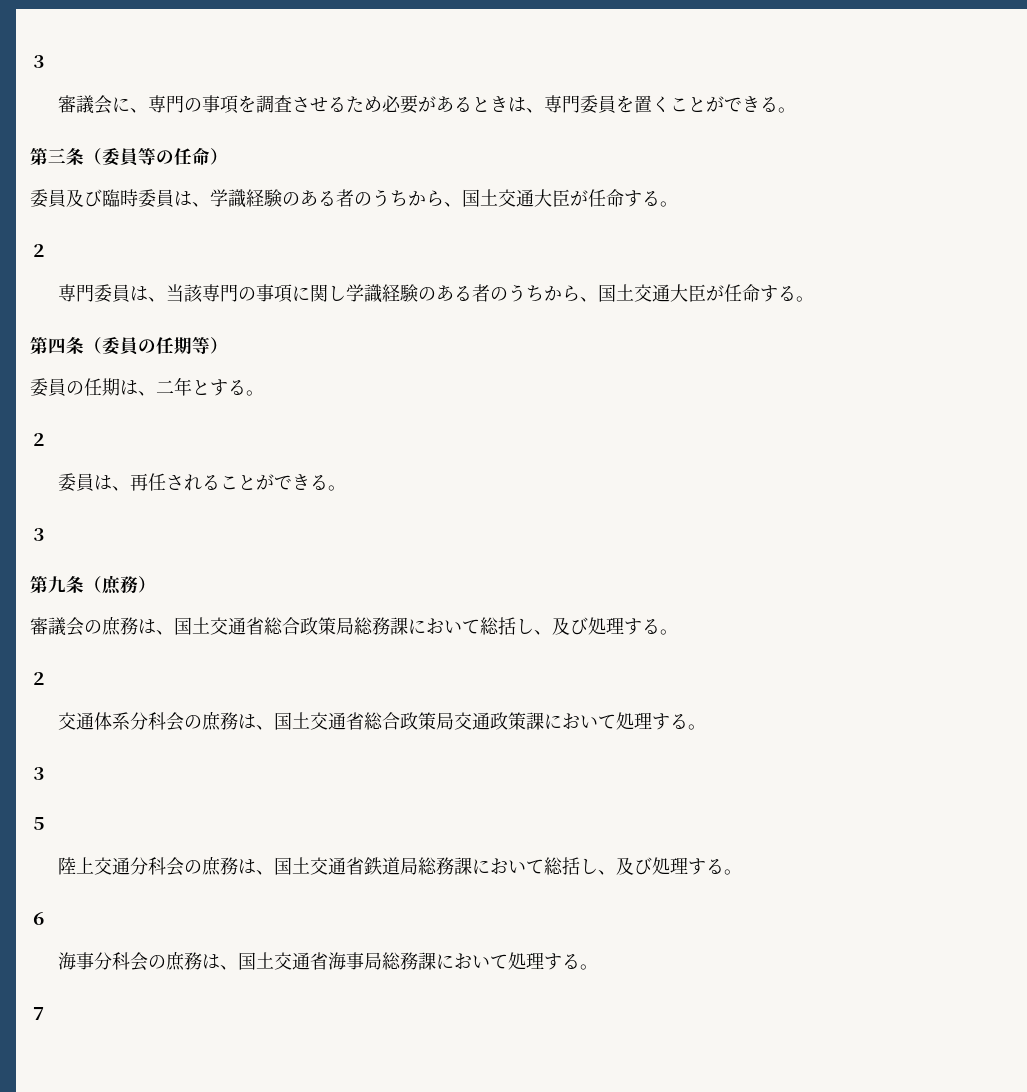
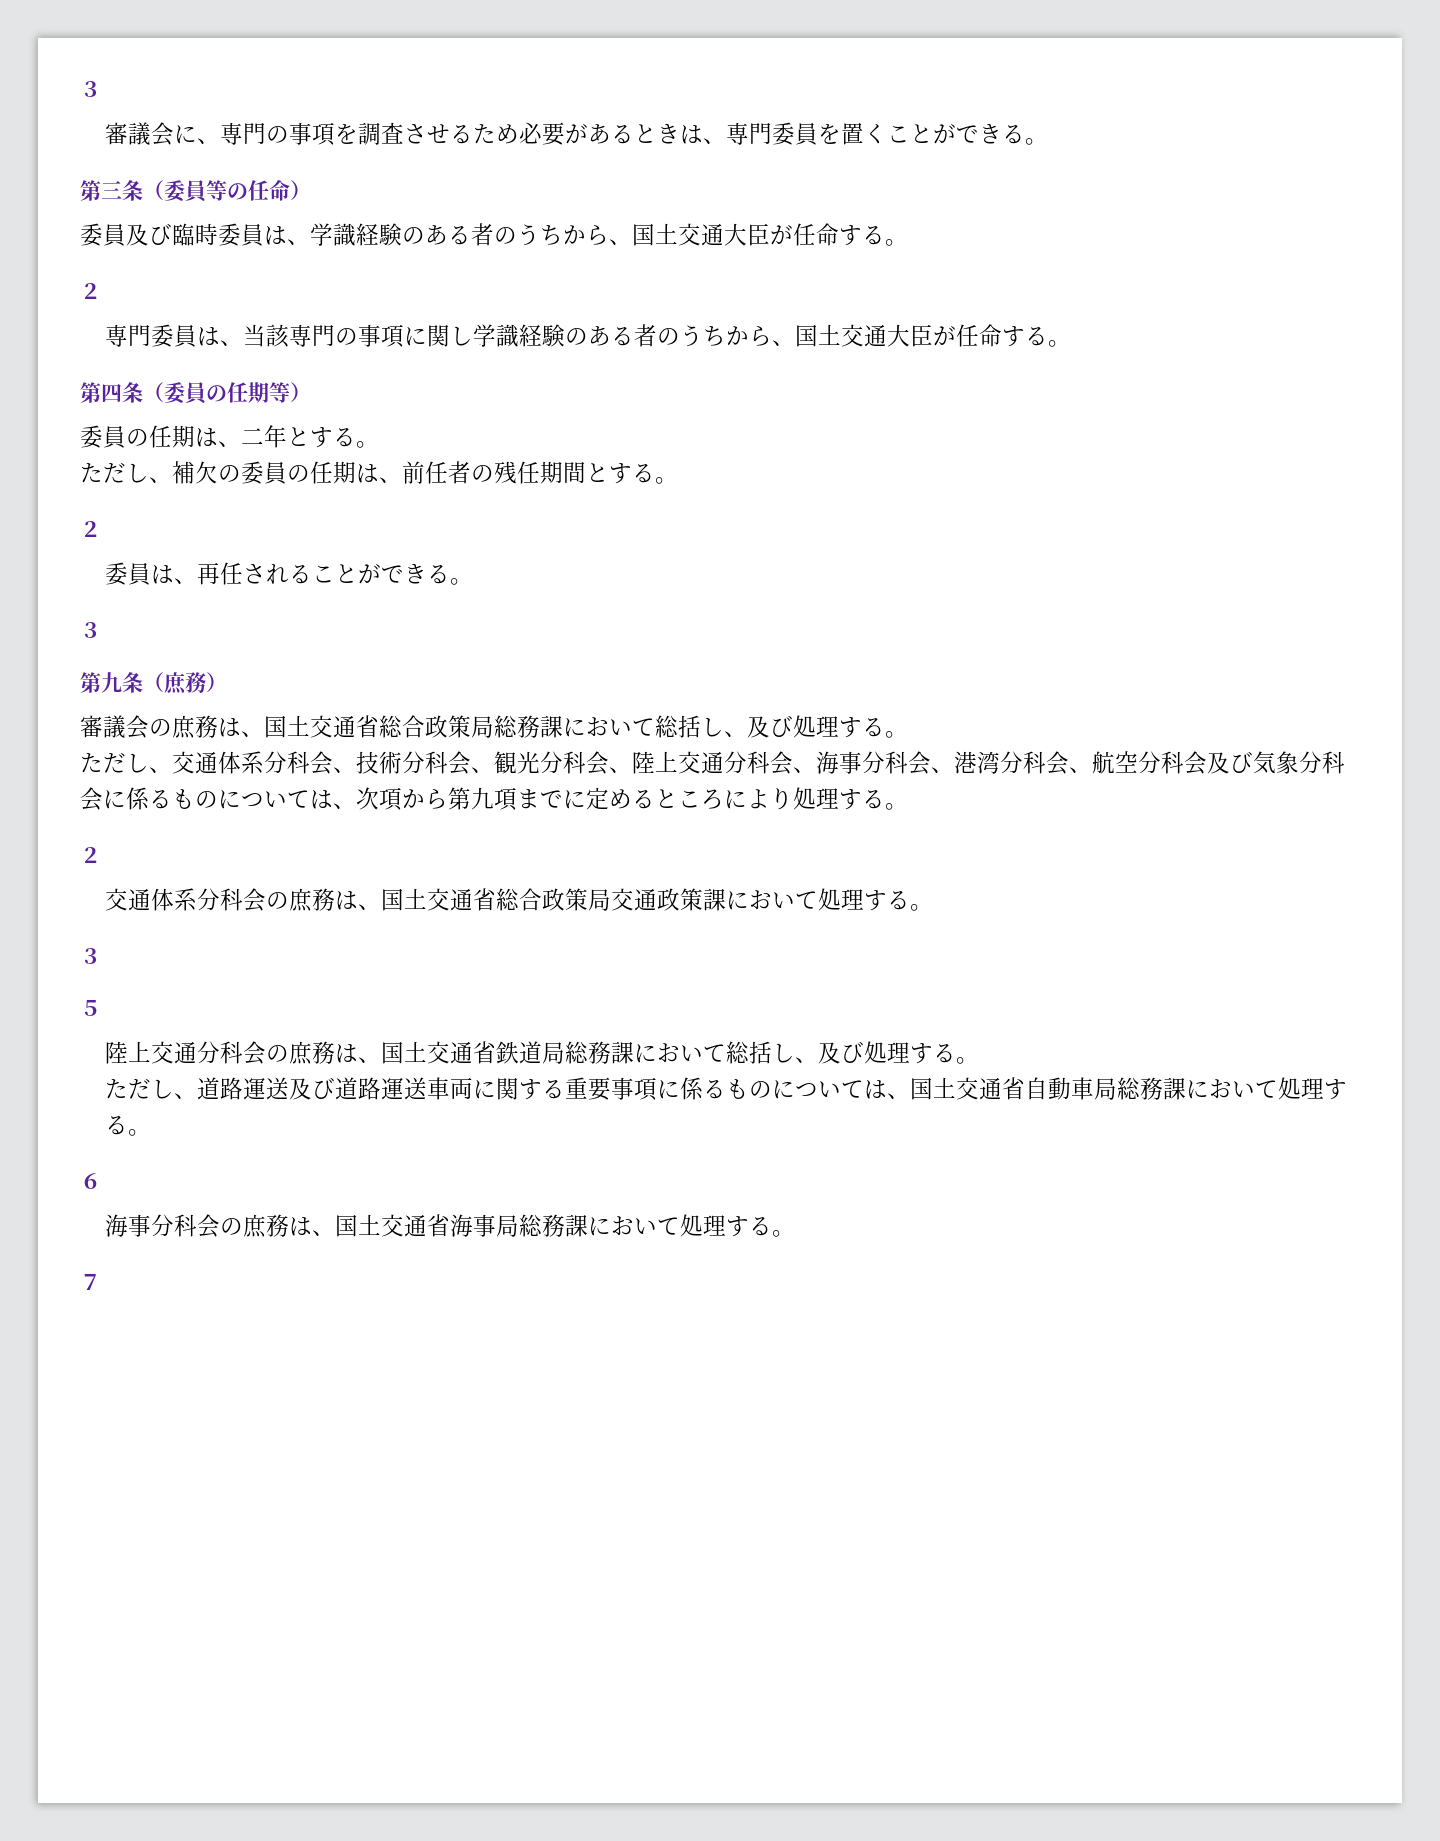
(264, 393) none -> [80,461,678,485] // ただし、補欠の委員の任期は、前任者の残任期間とする。
(678, 632) none -> [80,751,1345,775] [80,787,908,811] // ただし、交通体系分科会、技術分科会、観光分科会、陸上交通分科会、海事分科会、港湾分科会、航空分科会及び気象分科会に係るものについては、次項から第九項までに定めるところにより処理する。
(743, 872) none -> [105,1077,1348,1101] [105,1115,152,1136] // ただし、道路運送及び道路運送車両に関する重要事項に係るものについては、国土交通省自動車局総務課において処理する。

